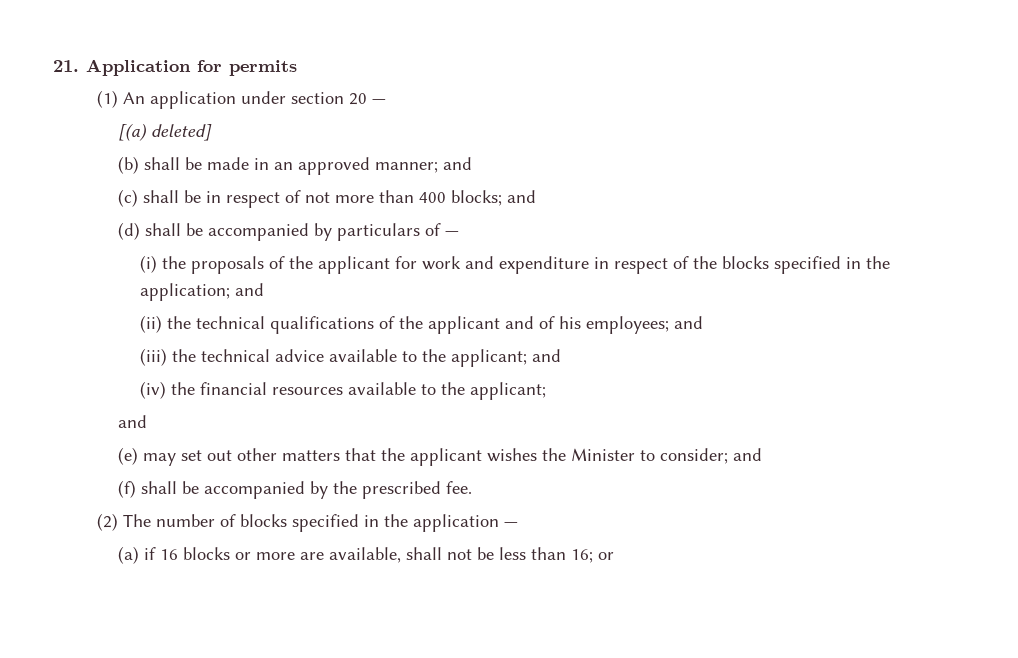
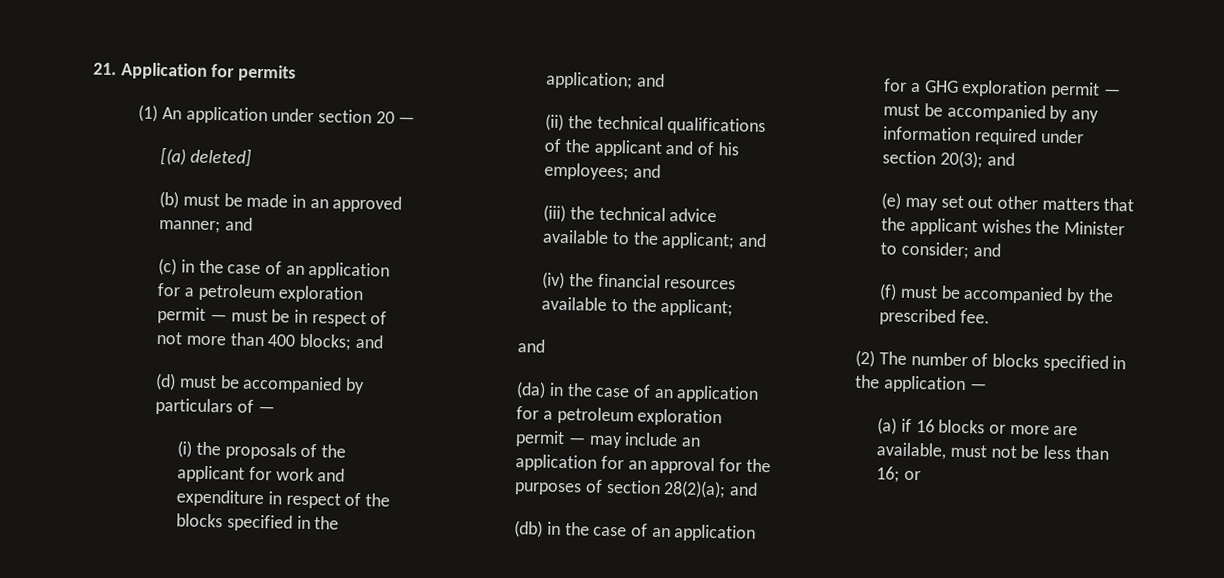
[144,157,181,170] shall -> [182,193,220,207] must
[143,190,180,203] shall -> [180,259,391,280] [157,282,364,304] [157,306,268,324] in the case of an application for a petroleum exploration permit — must
[145,223,182,236] shall -> [178,375,217,389] must
(148, 421) none -> [516,381,760,403] [516,406,723,427] [515,430,701,449] [515,454,771,475] [514,479,758,499] [514,520,757,542] [883,78,1121,99] [883,103,1099,123] [883,126,1084,146] [882,150,1015,169] // (da) in the case of an application for a petroleum exploration permit — may include an application for an approval for the purposes of section 28(2)(a); and // (db) in the case of an application for a GHG exploration permit — must be accompanied by any information required under section 20(3); and
[141,481,178,494] shall -> [899,285,938,299] must
[406,547,443,560] shall -> [949,444,987,458] must

